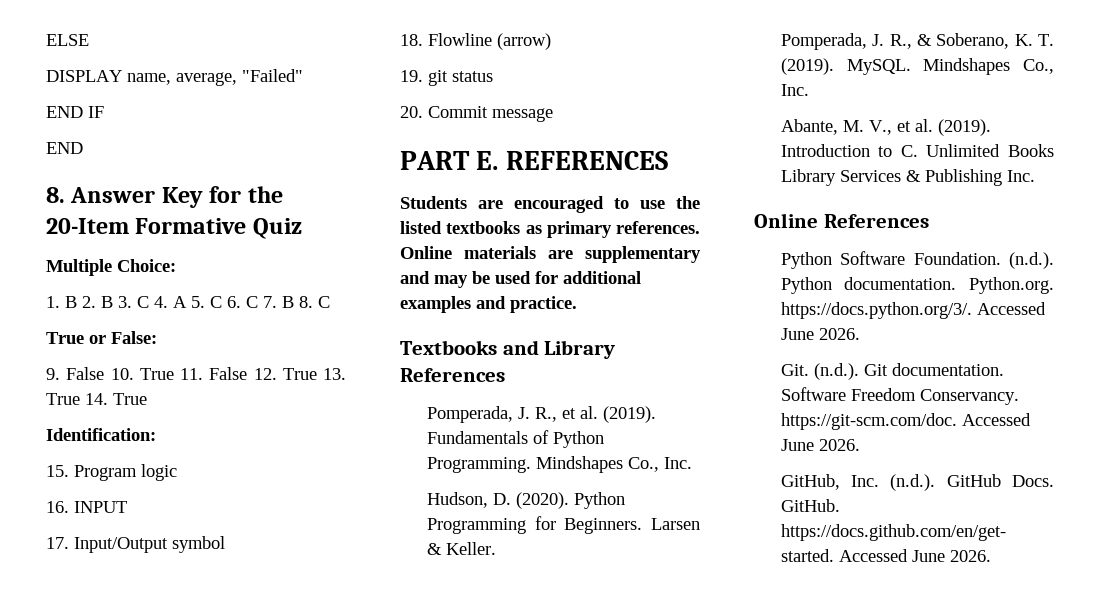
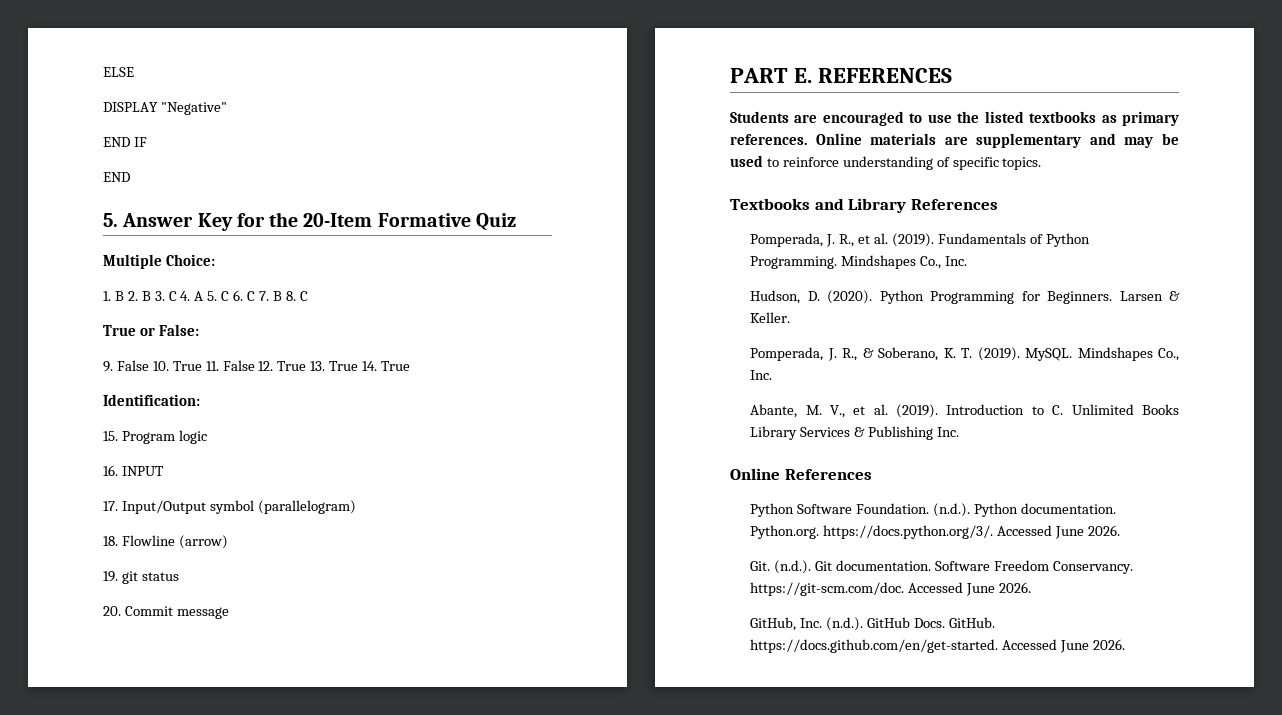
[127,69,303,86] name, average, "Failed" -> [160,102,227,115] "Negative"
[46,187,65,203] 8. -> [103,213,118,227] 5.
(225, 544) none -> [257,500,356,514] (parallelogram)
[535,271,641,284] [400,296,577,313] for additional examples and practice. -> [766,156,1042,170] to reinforce understanding of specific topics.

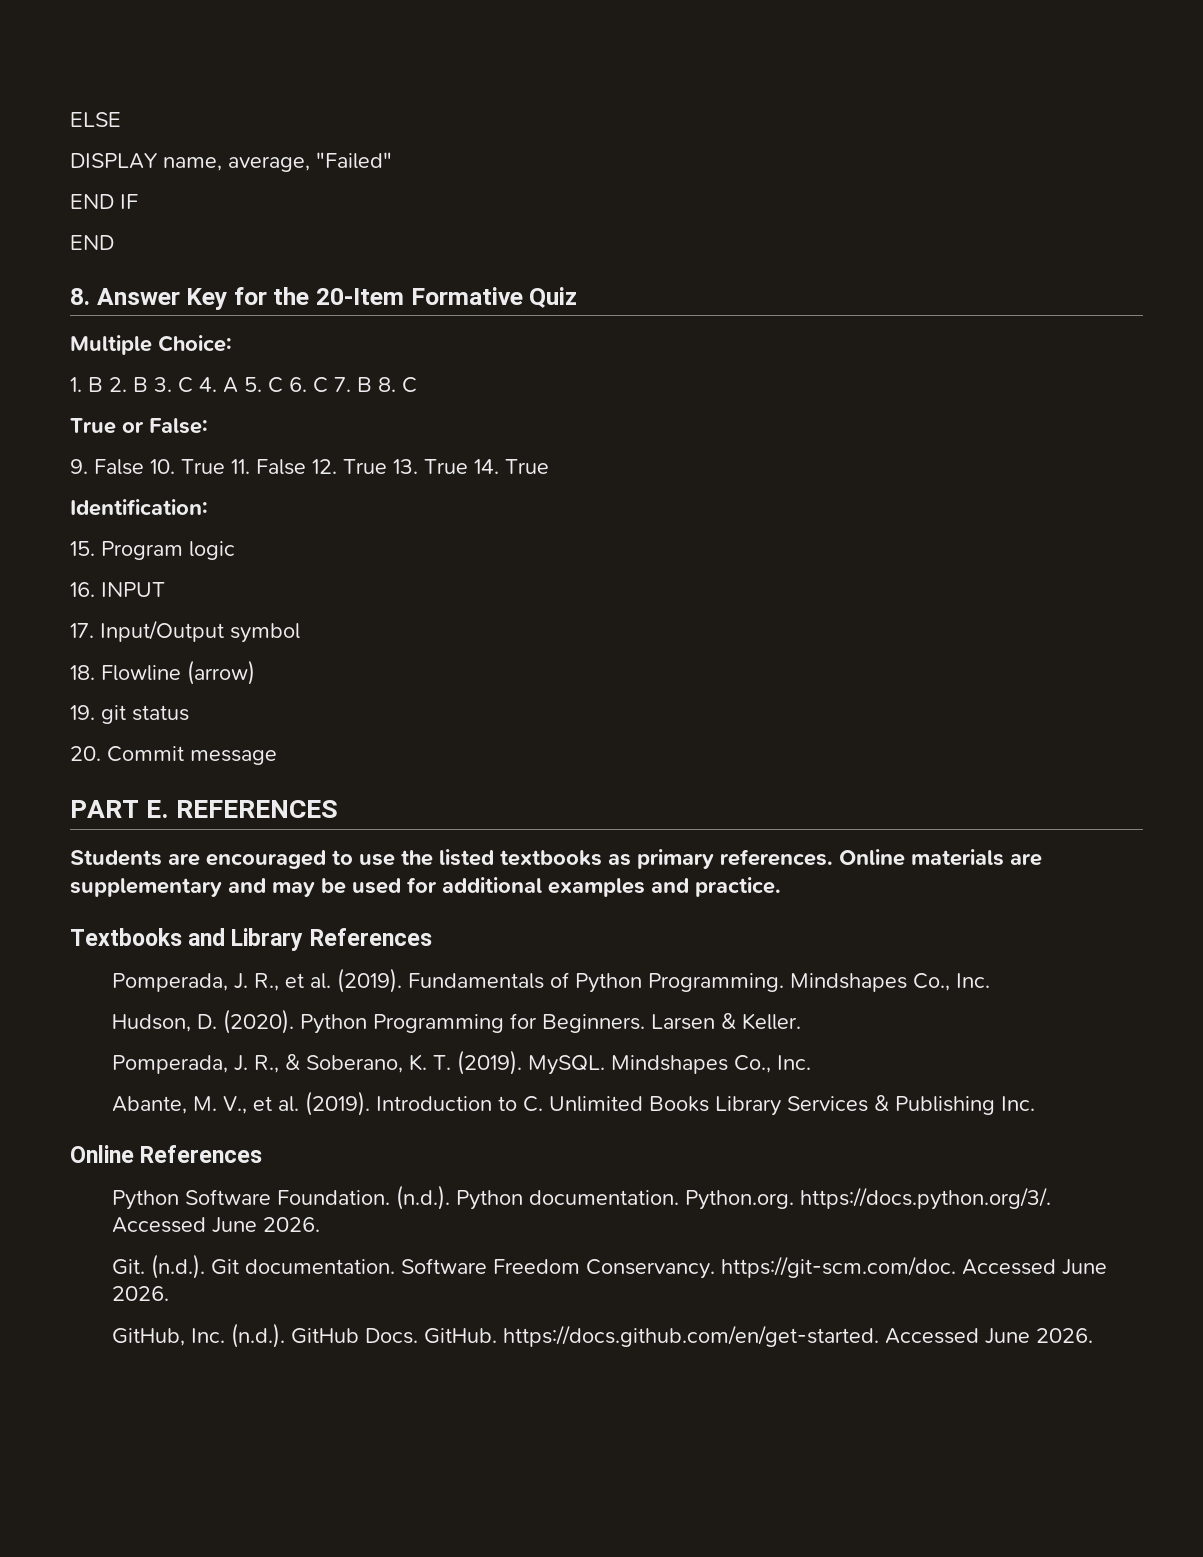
[160,102,227,115] "Negative" -> [163,152,392,172] name, average, "Failed"
[103,213,118,227] 5. -> [70,288,90,305] 8.
[257,500,356,514] (parallelogram) -> (300, 633) none
[766,156,1042,170] to reinforce understanding of specific topics. -> [407,877,781,897] for additional examples and practice.

